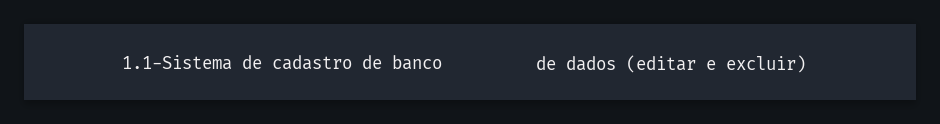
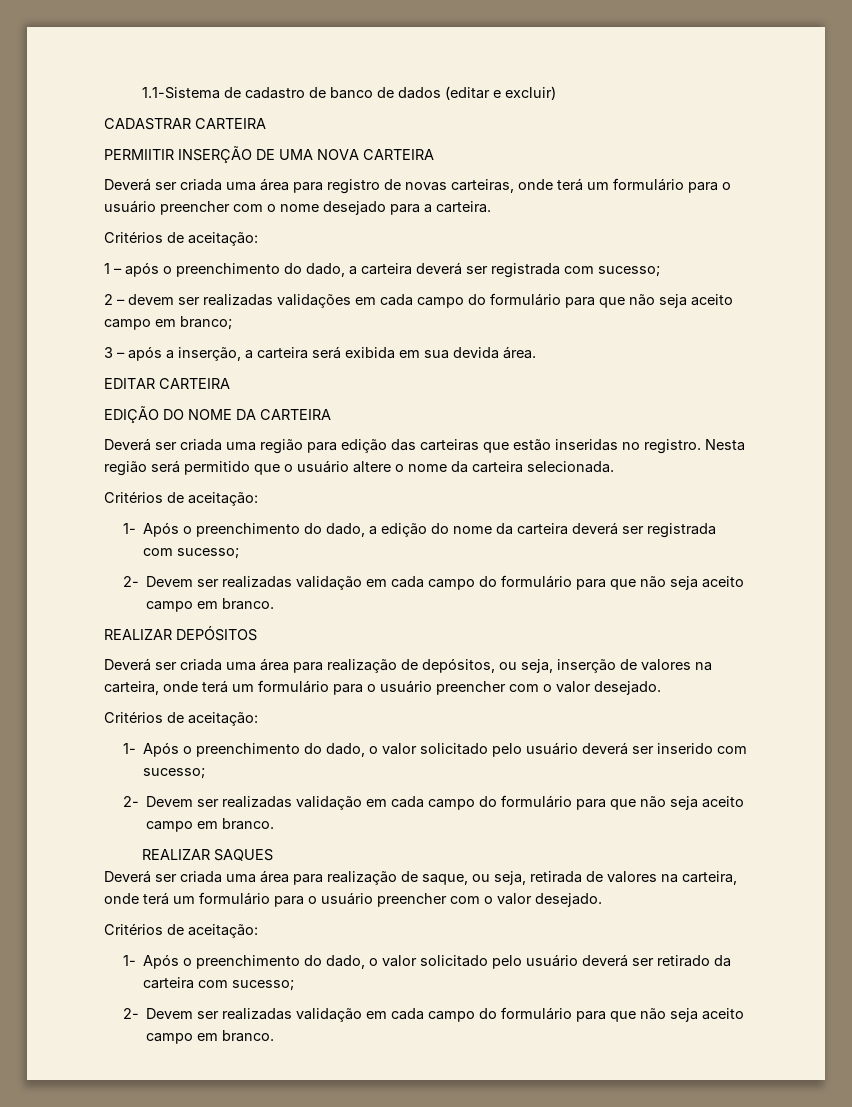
(806, 64) none -> [104,118,266,130] [104,146,434,163] [104,178,731,194] [104,200,491,215] [104,231,258,246] [104,262,660,278] [104,293,733,308] [104,316,232,330] [104,346,536,361] [104,378,230,389] [104,406,331,423] [104,438,745,454] [104,460,614,476] [104,491,258,506] [122,522,717,538] [143,548,240,559] [122,575,745,590] [146,598,275,612] [104,626,257,641] [104,658,712,673] [104,680,661,695] [104,711,258,726] [122,742,748,757] [143,768,206,779] [122,795,745,810] [146,818,275,832] [141,849,273,861] [104,870,737,885] [104,892,602,907] [104,923,258,938] [122,954,732,969] [143,977,295,991] [122,1007,745,1022] [146,1030,275,1044] // CADASTRAR CARTEIRA // PERMIITIR INSERÇÃO DE UMA NOVA CARTEIRA // Deverá ser criada uma área para registro de novas carteiras, onde terá um formulário para o usuário preencher com o nome desejado para a carteira. // Critérios de aceitação: // 1 – após o preenchimento do dado, a carteira deverá ser registrada com sucesso; // 2 – devem ser realizadas validações em cada campo do formulário para que não seja aceito campo em branco; // 3 – após a inserção, a carteira será exibida em sua devida área. // EDITAR CARTEIRA // EDIÇÃO DO NOME DA CARTEIRA // Deverá ser criada uma região para edição das carteiras que estão inseridas no registro. Nesta região será permitido que o usuário altere o nome da carteira selecionada. // Critérios de aceitação: // 1- Após o preenchimento do dado, a edição do nome da carteira deverá ser registrada com sucesso; // 2- Devem ser realizadas validação em cada campo do formulário para que não seja aceito campo em branco. // REALIZAR DEPÓSITOS // Deverá ser criada uma área para realização de depósitos, ou seja, inserção de valores na carteira, onde terá um formulário para o usuário preencher com o valor desejado. // Critérios de aceitação: // 1- Após o preenchimento do dado, o valor solicitado pelo usuário deverá ser inserido com sucesso; // 2- Devem ser realizadas validação em cada campo do formulário para que não seja aceito campo em branco. // REALIZAR SAQUES // Deverá ser criada uma área para realização de saque, ou seja, retirada de valores na carteira, onde terá um formulário para o usuário preencher com o valor desejado. // Critérios de aceitação: // 1- Após o preenchimento do dado, o valor solicitado pelo usuário deverá ser retirado da carteira com sucesso; // 2- Devem ser realizadas validação em cada campo do formulário para que não seja aceito campo em branco.

